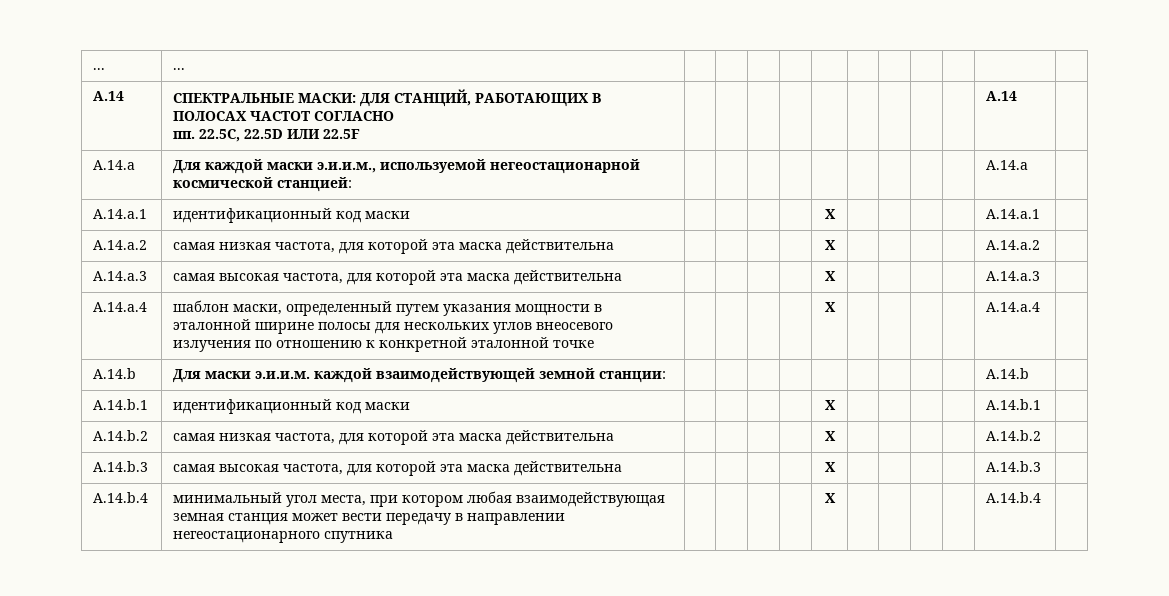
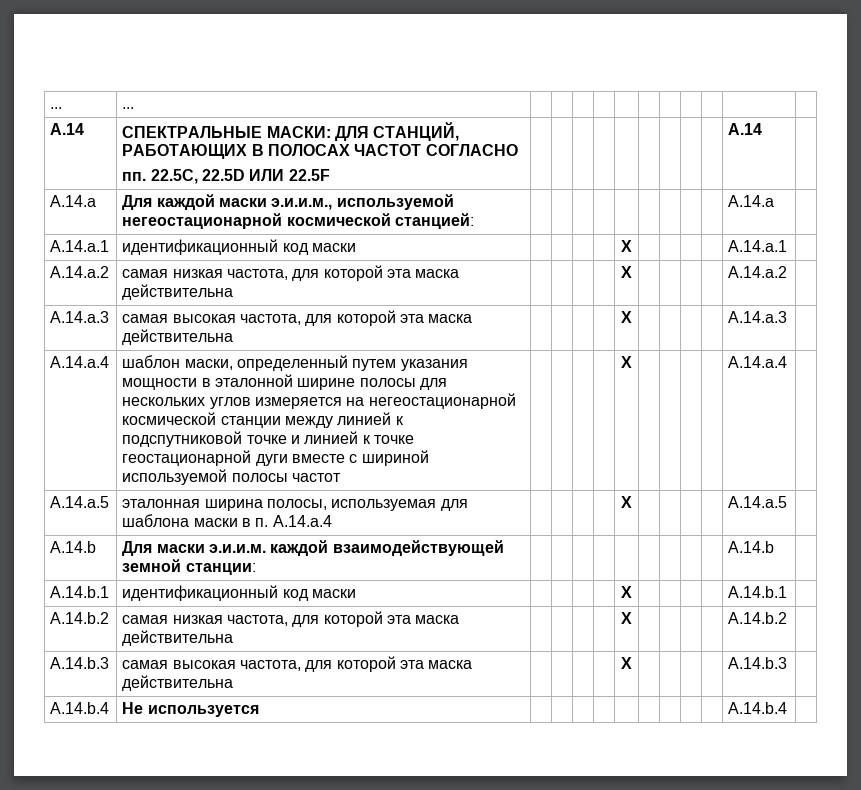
[536,322,614,330] [173,337,595,352] [824,302,836,312] [986,302,1041,312] внеосевого излучения по отношению к конкретной эталонной точке | | | | | X | | | | | A.14.a.4 -> [255,393,516,409] [122,412,404,428] [122,431,415,447] [122,450,429,466] [122,469,342,485] [621,356,632,368] [728,356,788,368] [50,496,110,508] [122,499,468,511] [122,514,332,527] [621,496,632,508] [728,496,788,508] измеряется на негеостационарной космической станции между линией к подспутниковой точке и линией к точке геостационарной дуги вместе с шириной используемой полосы частот | | | | | X | | | | | A.14.a.4 | // A.14.a.5 | эталонная ширина полосы, используемая для шаблона маски в п. A.14.a.4 | | | | | X | | | | | A.14.a.5
[173,491,666,507] [173,513,566,525] [173,531,394,543] [824,493,836,503] минимальный угол места, при котором любая взаимодействующая земная станция может вести передачу в направлении негеостационарного спутника | | | | | X -> [122,702,259,717] Не используется | | | | |

